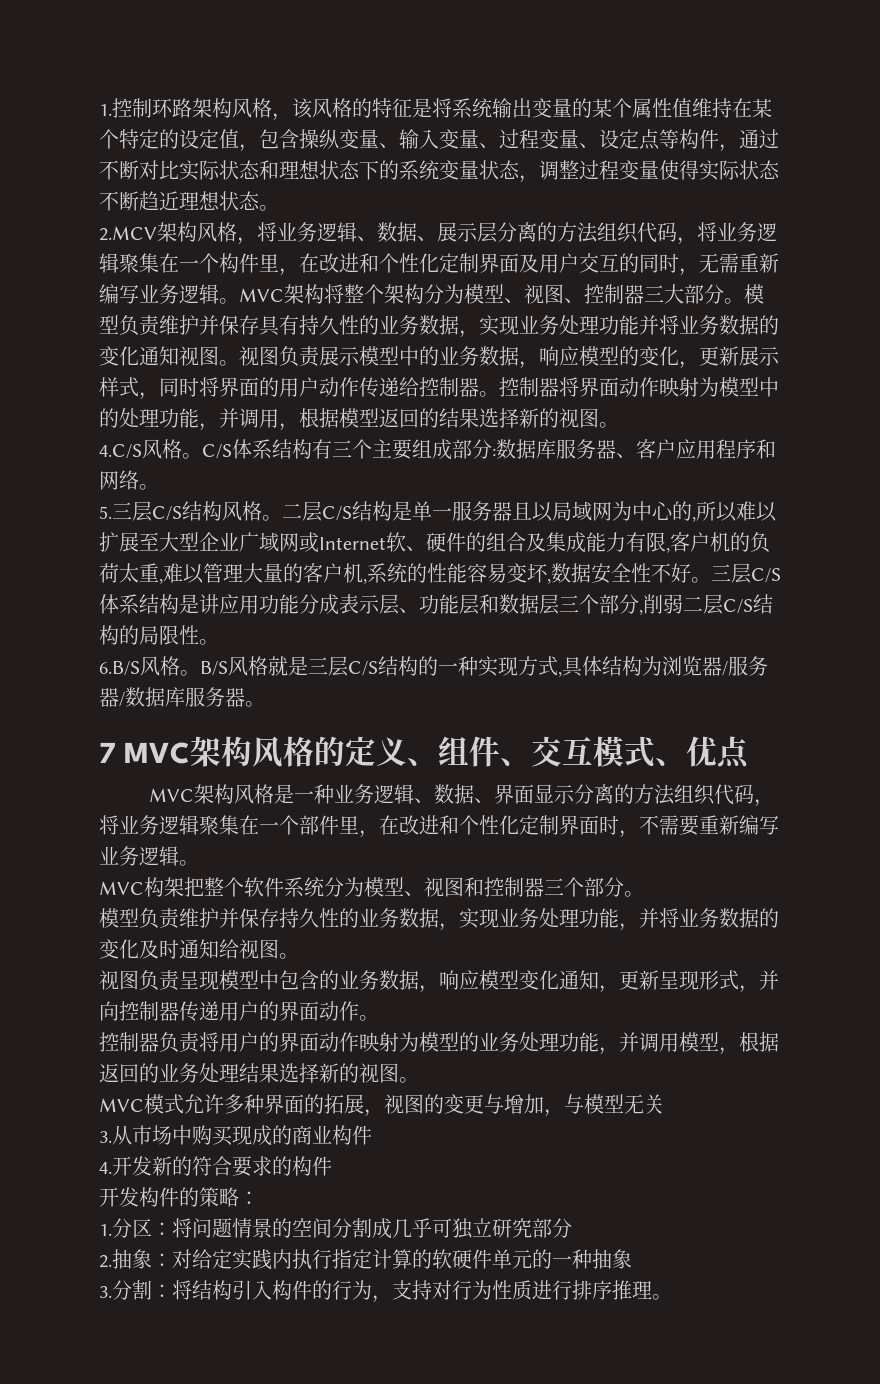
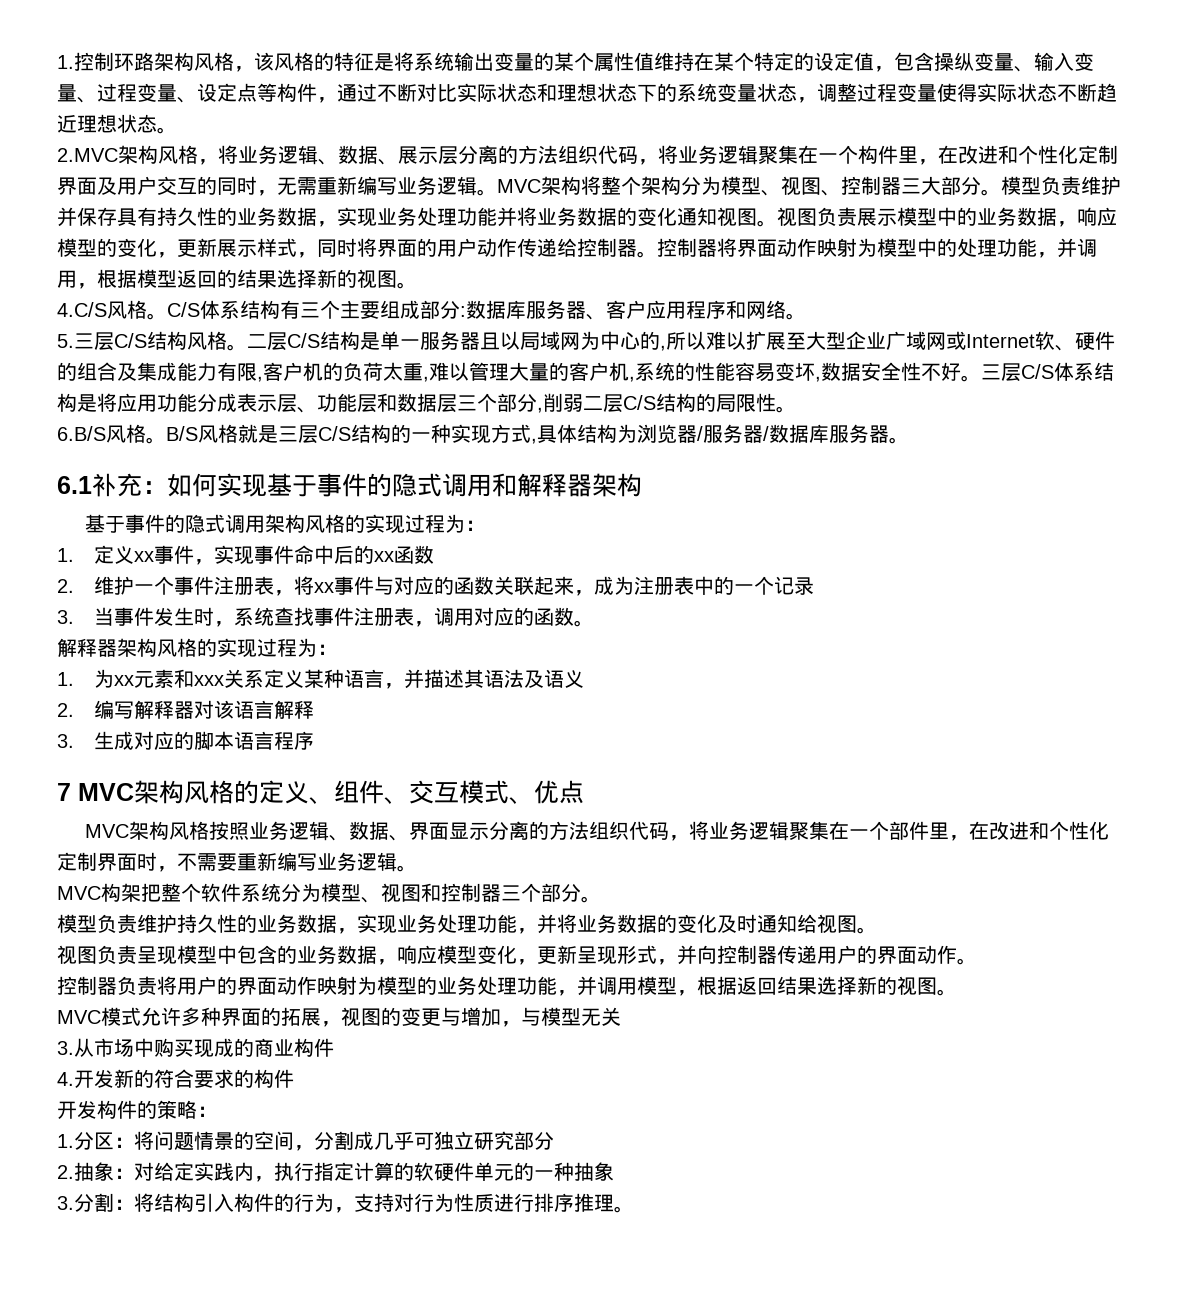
[99,226,157,241] 2.MCV -> [57,148,118,162] 2.MVC
[199,594,219,614] 讲 -> [97,393,117,412] 将
(265, 704) none -> [57,473,642,497] [84,514,485,534] [57,545,435,565] [57,576,815,596] [57,607,595,627] [57,638,337,658] [57,669,585,689] [57,700,315,719] [57,731,315,750] // 6.1补充：如何实现基于事件的隐式调用和解释器架构 // 基于事件的隐式调用架构风格的实现过程为： // 1.定义xx事件，实现事件命中后的xx函数 // 2.维护一个事件注册表，将xx事件与对应的函数关联起来，成为注册表中的一个记录 // 3.当事件发生时，系统查找事件注册表，调用对应的函数。 // 解释器架构风格的实现过程为： // 1.为xx元素和xxx关系定义某种语言，并描述其语法及语义 // 2.编写解释器对该语言解释 // 3.生成对应的脚本语言程序
[273,784,334,804] 是一种 -> [208,821,249,840] 按照
[219,908,279,928] 并保存 -> (177, 923) none
[559,970,599,990] 通知 -> (517, 954) none
[139,1063,239,1083] 的业务处理 -> (777, 986) none
(332, 1228) none -> [294,1145,314,1151] ，
(292, 1259) none -> [254,1176,274,1182] ，

